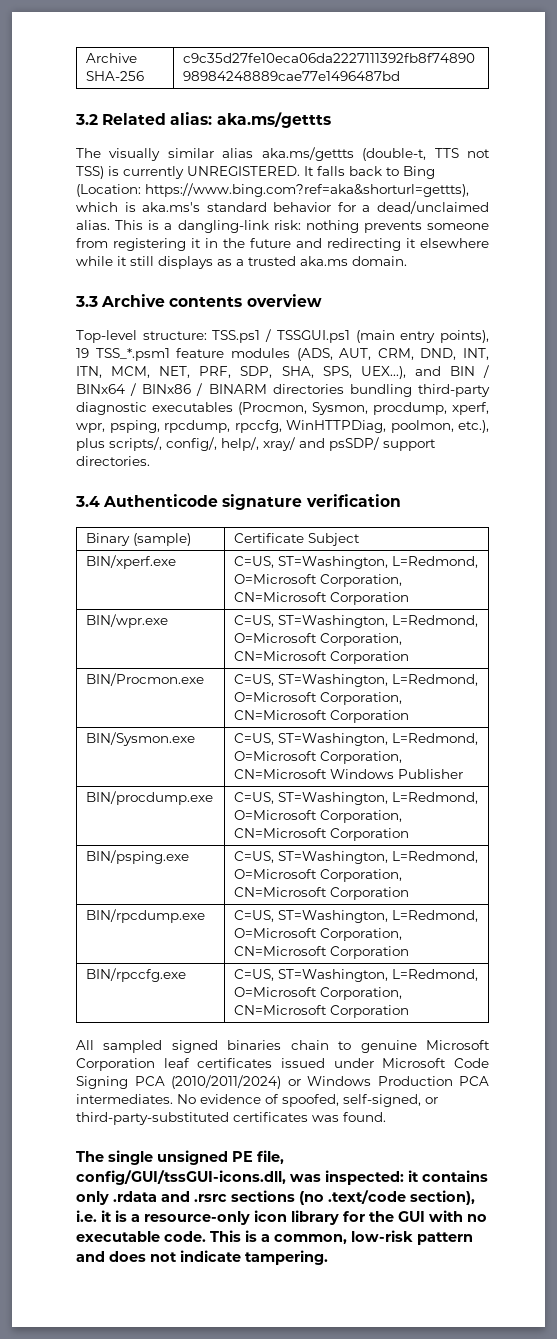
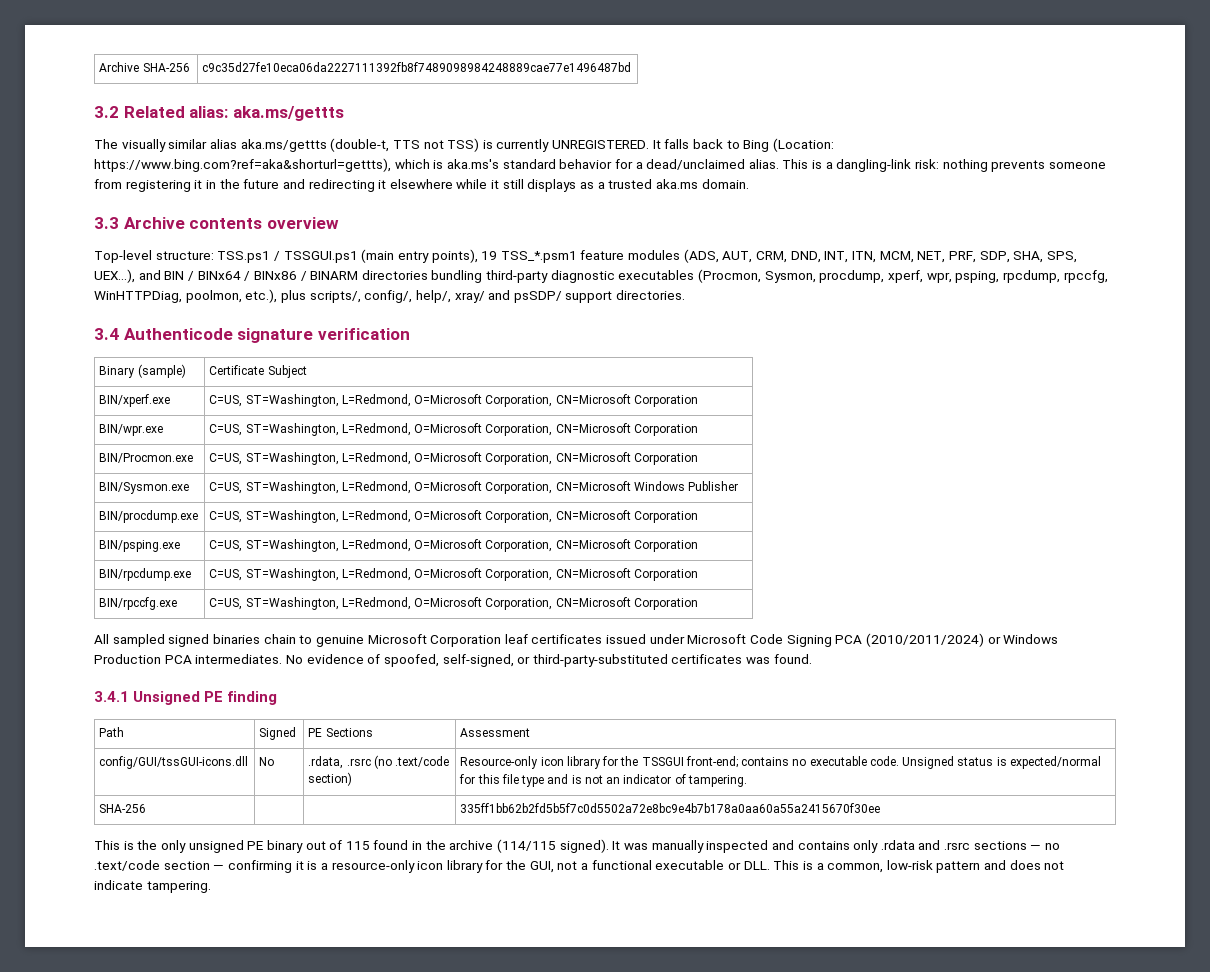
[76,1150,284,1165] [76,1170,419,1185] The single unsigned PE file, config/GUI/tssGUI-icons.dll, was inspected: it -> [94,691,278,705] [99,727,125,737] [259,727,297,740] [308,728,373,737] [460,728,531,737] [99,756,249,769] [259,757,275,766] [308,755,450,769] [308,772,353,786] [460,756,1101,769] [459,774,747,787] [99,804,147,813] [460,803,881,813] [94,839,794,853] 3.4.1 Unsigned PE finding // Path | Signed | PE Sections | Assessment // config/GUI/tssGUI-icons.dll | No | .rdata, .rsrc (no .text/code section) | Resource-only icon library for the TSSGUI front-end; contains no executable code. Unsigned status is expected/normal for this file type and is not an indicator of tampering. // SHA-256 | | | 335ff1bb62b2fd5b5f7c0d5502a72e8bc9e4b7b178a0aa60a55a2415670f30ee // This is the only unsigned PE binary out of 115 found in the archive (114/115 signed). It was manually inspected and
[299,1190,475,1205] [76,1210,97,1222] (no .text/code section), i.e. -> [1030,843,1061,850] [94,860,292,873] — no .text/code section — confirming
[398,1210,487,1222] [76,1231,206,1242] GUI with no executable code. -> [529,860,770,873] GUI, not a functional executable or DLL.

